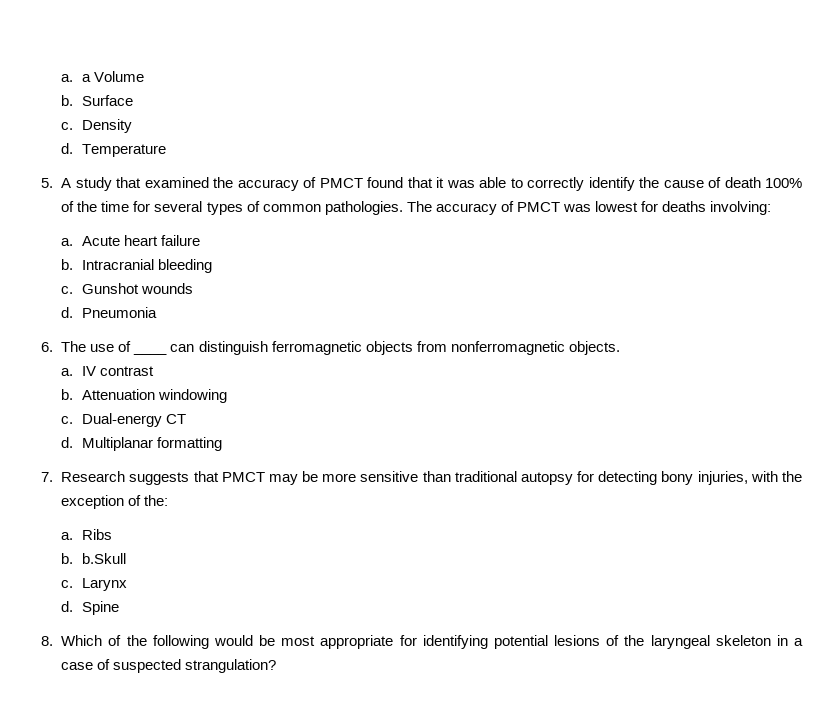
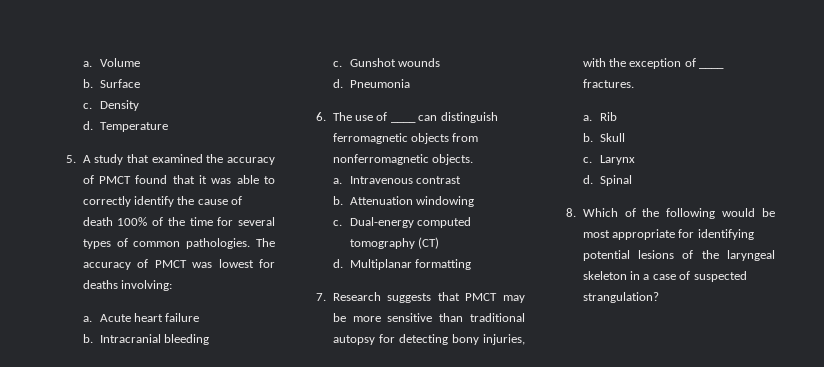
[61,74,91,82] a. a -> [82,61,92,67] a.
[81,366,96,376] IV -> [349,176,413,184] Intravenous
[165,414,186,424] CT -> [416,217,471,228] [349,237,439,249] computed tomography (CT)
[144,495,169,506] [61,529,112,540] [61,553,126,564] the: // a. Ribs // b. b.Skull -> [699,67,725,69] [582,79,634,88] [582,112,617,121] [582,133,625,142] ____ fractures. // a. Rib // b. Skull
[81,601,119,615] Spine -> [599,175,632,186] Spinal

